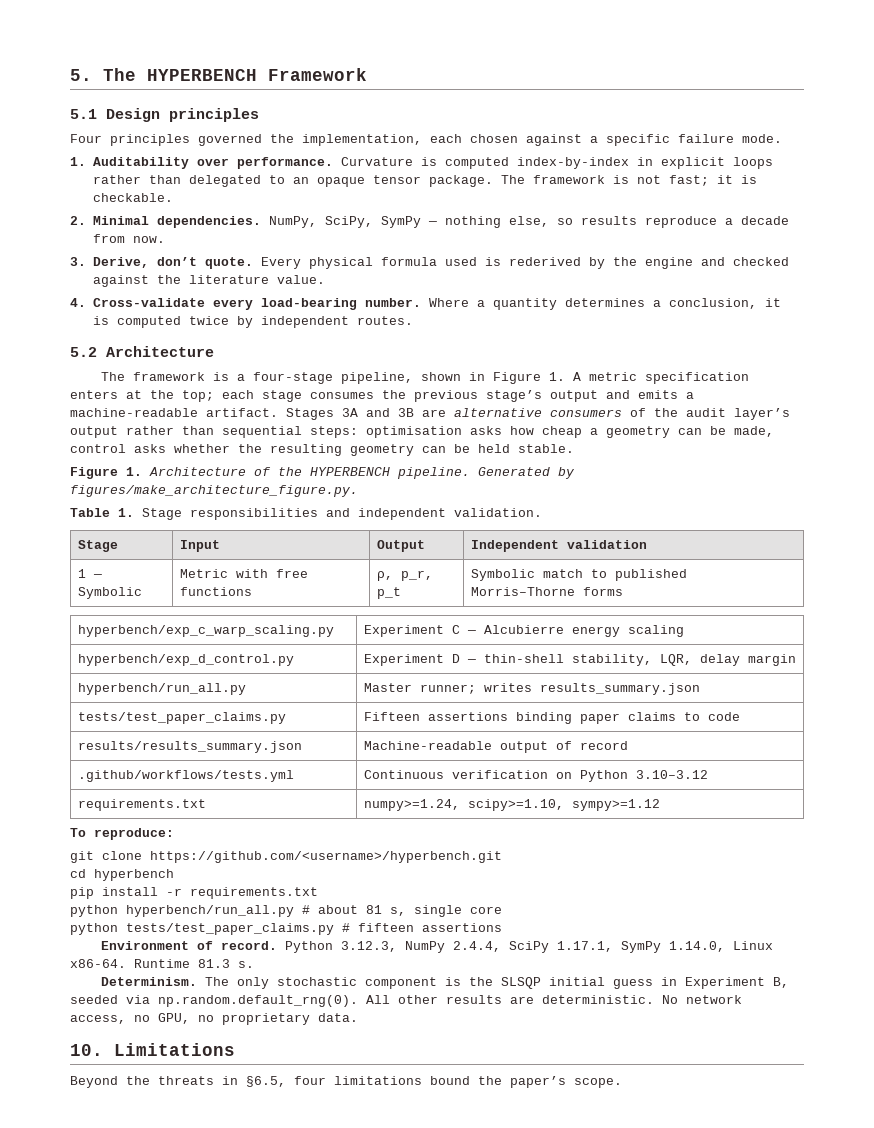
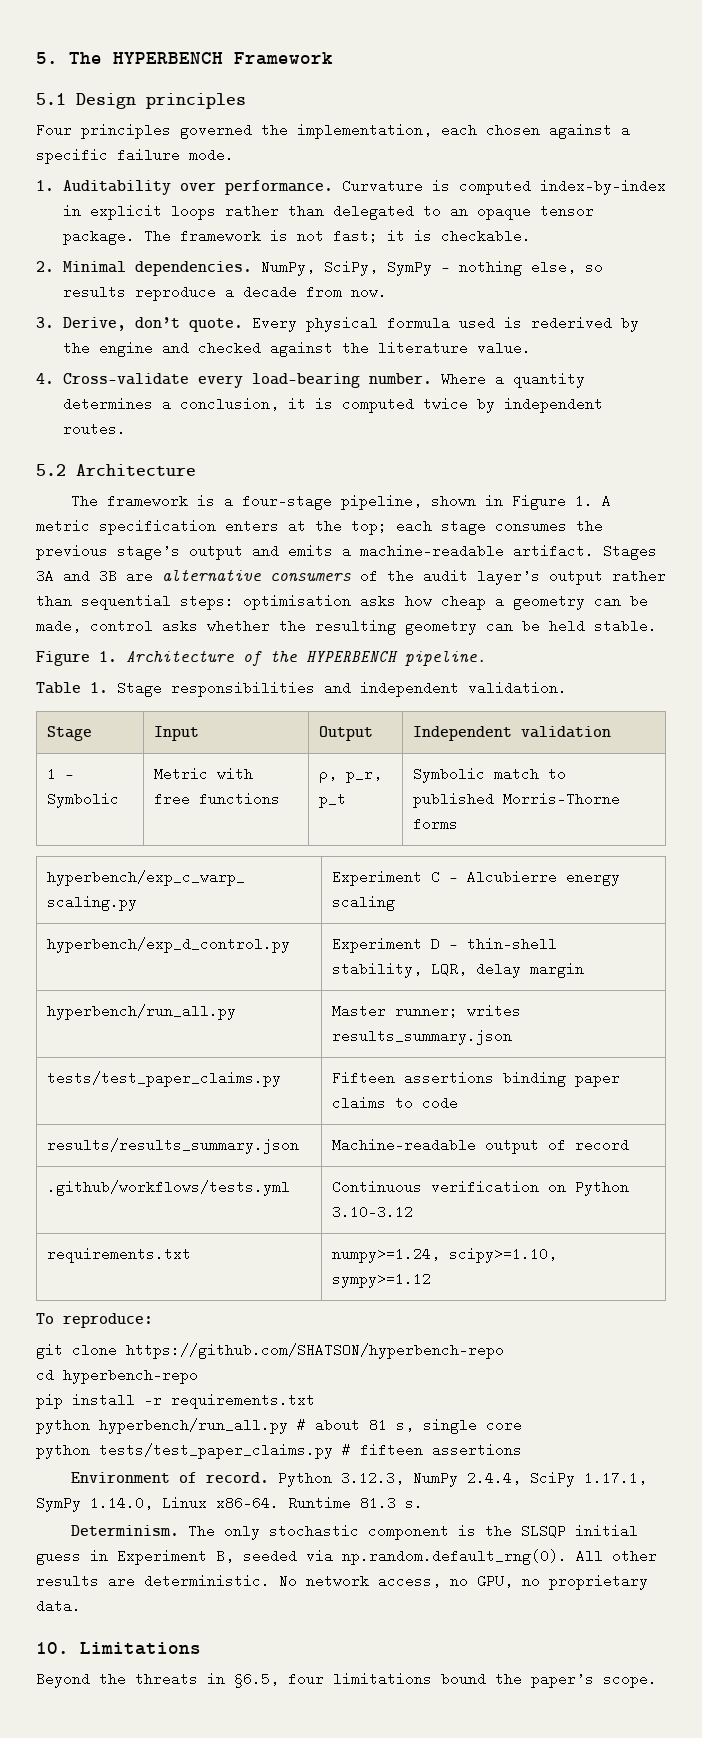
[478,467,575,479] [70,485,358,497] Generated by figures/make_architecture_figure.py. -> (486, 658) none
[150,851,502,863] https://github.com/<username>/hyperbench.git -> [126,1343,504,1359] https://github.com/SHATSON/hyperbench-repo
[94,869,174,881] hyperbench -> [63,1368,198,1384] hyperbench-repo

